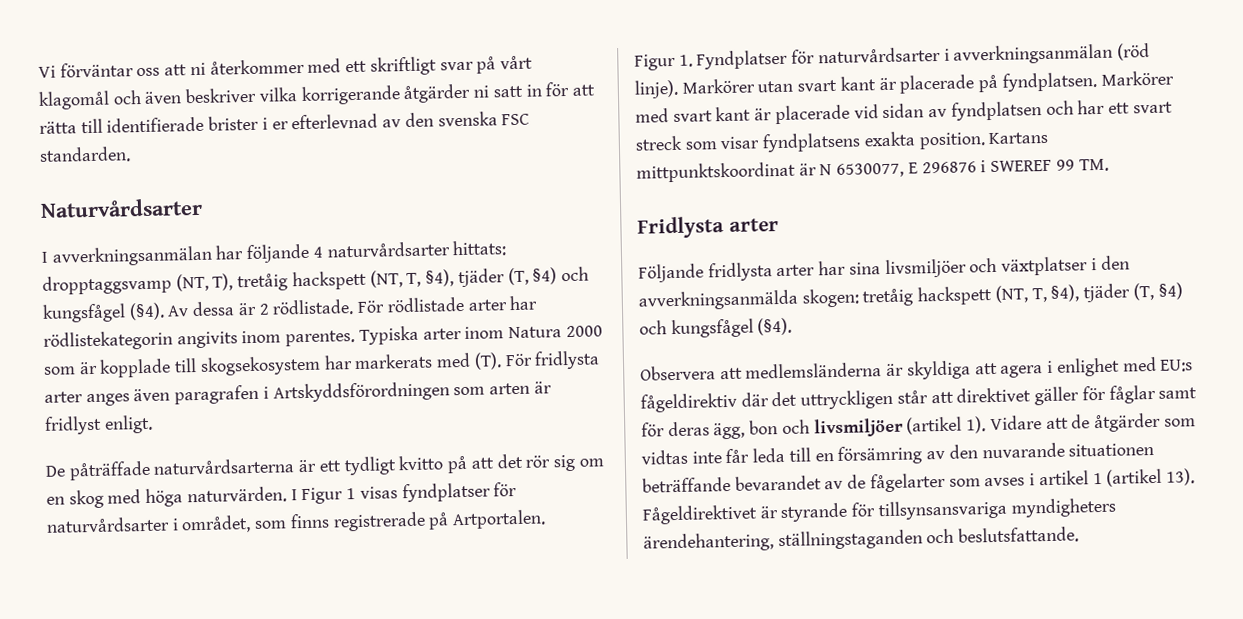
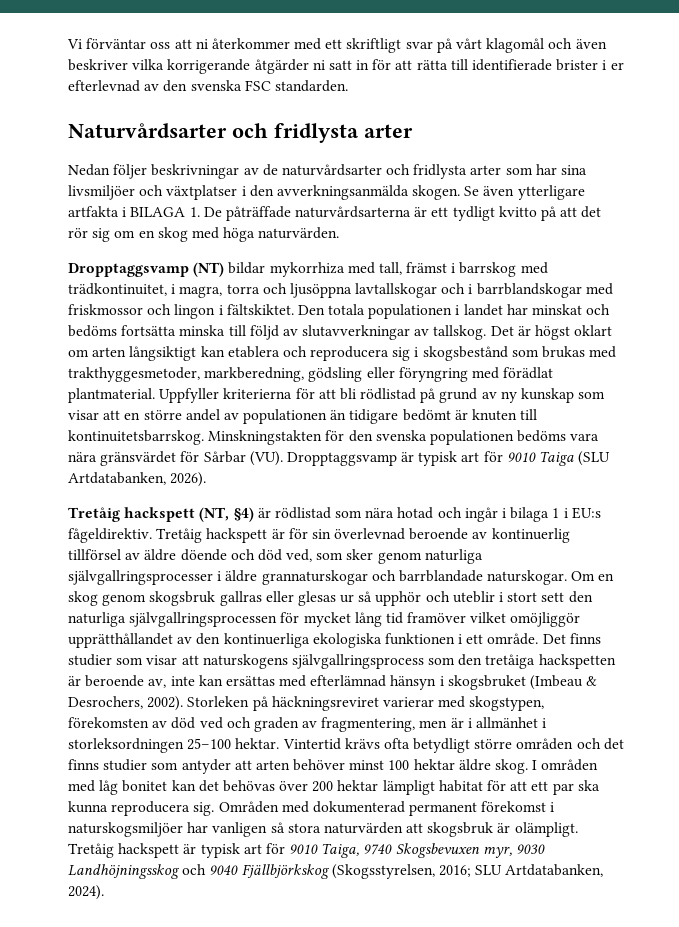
[41,240,507,267] [42,266,589,295] [42,295,538,323] [43,325,603,351] [43,350,601,378] [44,381,552,407] [44,414,153,435] // I avverkningsanmälan har följande 4 naturvårdsarter hittats: dropptaggsvamp (NT, T), tretåig hackspett (NT, T, §4), tjäder (T, §4) och kungsfågel (§4). Av dessa är 2 rödlistade. För rödlistade arter har rödlistekategorin angivits inom parentes. Typiska arter inom Natura 2000 som är kopplade till skogsekosystem har markerats med (T). För fridlysta arter anges även paragrafen i Artskyddsförordningen som arten är fridlyst enligt. // -> [232,123,413,143] [68,164,588,179] [68,185,585,200] [68,206,200,217] och fridlysta arter // Nedan följer beskrivningar av de naturvårdsarter och fridlysta arter som har sina livsmiljöer och växtplatser i den avverkningsanmälda skogen. Se även ytterligare artfakta i BILAGA 1.
[290,481,518,505] [46,509,547,534] [634,42,1151,71] [634,70,1174,99] [635,99,1173,125] [635,131,1049,153] [636,158,1109,183] [637,216,779,239] [638,255,1130,283] [638,282,1183,311] [639,317,793,339] [640,356,1194,381] [640,384,1198,413] [641,412,1196,440] [641,442,1155,465] [642,468,1195,493] [642,497,1116,525] [643,526,1080,553] I Figur 1 visas fyndplatser för naturvårdsarter i området, som finns registrerade på Artportalen. // Figur 1. Fyndplatser för naturvårdsarter i avverkningsanmälan (röd linje). Markörer utan svart kant är placerade på fyndplatsen. Markörer med svart kant är placerade vid sidan av fyndplatsen och har ett svart streck som visar fyndplatsens exakta position. Kartans mittpunktskoordinat är N 6530077, E 296876 i SWEREF 99 TM. // Fridlysta arter // Följande fridlysta arter har sina livsmiljöer och växtplatser i den avverkningsanmälda skogen: tretåig hackspett (NT, T, §4), tjäder (T, §4) och kungsfågel (§4). // Observera att medlemsländerna är skyldiga att agera i enlighet med EU:s fågeldirektiv där det uttryckligen står att direktivet gäller för fåglar samt för deras ägg, bon och livsmiljöer (artikel 1). Vidare att de åtgärder som vidtas inte får leda till en försämring av den nuvarande situationen beträffande bevarandet av de fågelarter som avses i artikel 1 (artikel 13). Fågeldirektivet är styrande för tillsynsansvariga myndigheters ärendehantering, ställningstaganden och beslutsfattande. -> [68,262,548,277] [68,283,613,298] [68,304,611,319] [68,325,613,340] [68,346,617,361] [68,367,554,382] [68,388,606,403] [68,409,538,424] [68,430,600,445] [68,451,611,466] [68,472,207,487] [68,507,601,522] [68,528,570,543] [68,549,483,564] [68,570,615,585] [68,591,593,606] [68,612,581,627] [68,633,601,648] [68,654,616,669] [68,675,598,690] [68,696,545,711] [68,717,547,732] [68,738,624,753] [68,759,599,774] [68,780,600,795] [68,801,555,816] [68,822,578,837] [68,843,546,858] [68,864,604,879] [68,885,104,900] // Dropptaggsvamp (NT) bildar mykorrhiza med tall, främst i barrskog med trädkontinuitet, i magra, torra och ljusöppna lavtallskogar och i barrblandskogar med friskmossor och lingon i fältskiktet. Den totala populationen i landet har minskat och bedöms fortsätta minska till följd av slutavverkningar av tallskog. Det är högst oklart om arten långsiktigt kan etablera och reproducera sig i skogsbestånd som brukas med trakthyggesmetoder, markberedning, gödsling eller föryngring med förädlat plantmaterial. Uppfyller kriterierna för att bli rödlistad på grund av ny kunskap som visar att en större andel av populationen än tidigare bedömt är knuten till kontinuitetsbarrskog. Minskningstakten för den svenska populationen bedöms vara nära gränsvärdet för Sårbar (VU). Dropptaggsvamp är typisk art för 9010 Taiga (SLU Artdatabanken, 2026). // Tretåig hackspett (NT, §4) är rödlistad som nära hotad och ingår i bilaga 1 i EU:s fågeldirektiv. Tretåig hackspett är för sin överlevnad beroende av kontinuerlig tillförsel av äldre döende och död ved, som sker genom naturliga självgallringsprocesser i äldre grannaturskogar och barrblandade naturskogar. Om en skog genom skogsbruk gallras eller glesas ur så upphör och uteblir i stort sett den naturliga självgallringsprocessen för mycket lång tid framöver vilket omöjliggör upprätthållandet av den kontinuerliga ekologiska funktionen i ett område. Det finns studier som visar att naturskogens självgallringsprocess som den tretåiga hackspetten är beroende av, inte kan ersättas med efterlämnad hänsyn i skogsbruket (Imbeau & Desrochers, 2002). Storleken på häckningsreviret varierar med skogstypen, förekomsten av död ved och graden av fragmentering, men är i allmänhet i storleksordningen 25–100 hektar. Vintertid krävs ofta betydligt större områden och det finns studier som antyder att arten behöver minst 100 hektar äldre skog. I områden med låg bonitet kan det behövas över 200 hektar lämpligt habitat för att ett par ska kunna reproducera sig. Områden med dokumenterad permanent förekomst i naturskogsmiljöer har vanligen så stora naturvärden att skogsbruk är olämpligt. Tretåig hackspett är typisk art för 9010 Taiga, 9740 Skogsbevuxen myr, 9030 Landhöjningsskog och 9040 Fjällbjörkskog (Skogsstyrelsen, 2016; SLU Artdatabanken, 2024).

